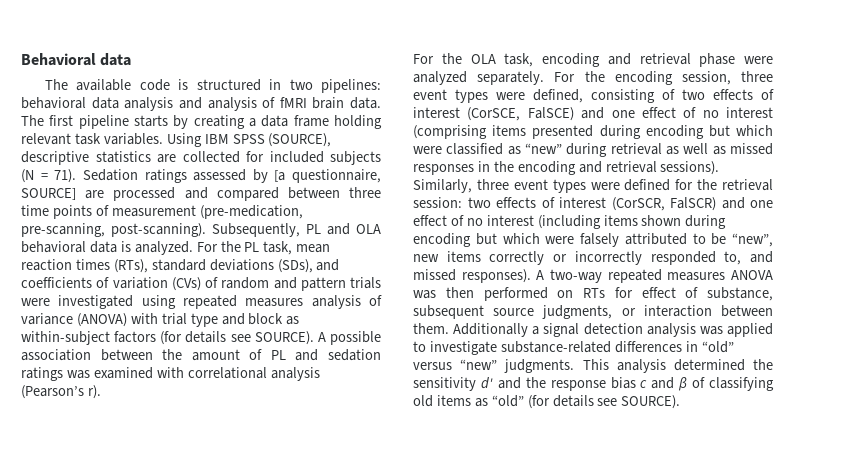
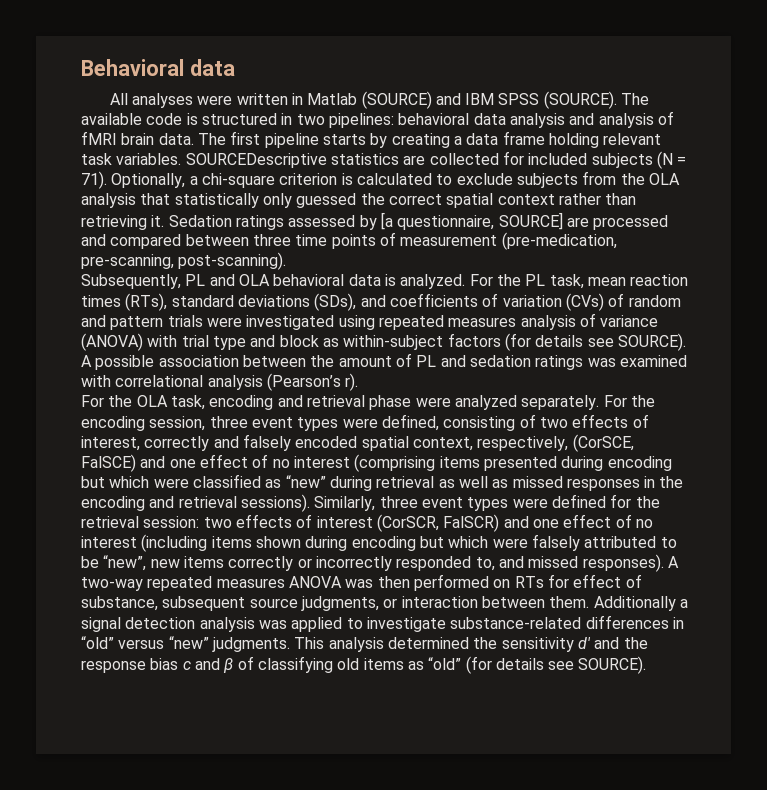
(132, 59) none -> [109,91,617,109] All analyses were written in Matlab (SOURCE) and IBM SPSS (SOURCE).
[166,133,332,147] [21,151,89,165] Using IBM SPSS (SOURCE), descriptive -> [185,153,327,168] SOURCEDescriptive
(77, 176) none -> [111,171,680,188] [81,193,637,208] [81,215,165,230] Optionally, a chi-square criterion is calculated to exclude subjects from the OLA analysis that statistically only guessed the correct spatial context rather than retrieving it.
(206, 230) none -> (287, 261) //
[413,107,460,118] interest -> [81,434,569,451] interest, correctly and falsely encoded spatial context, respectively,

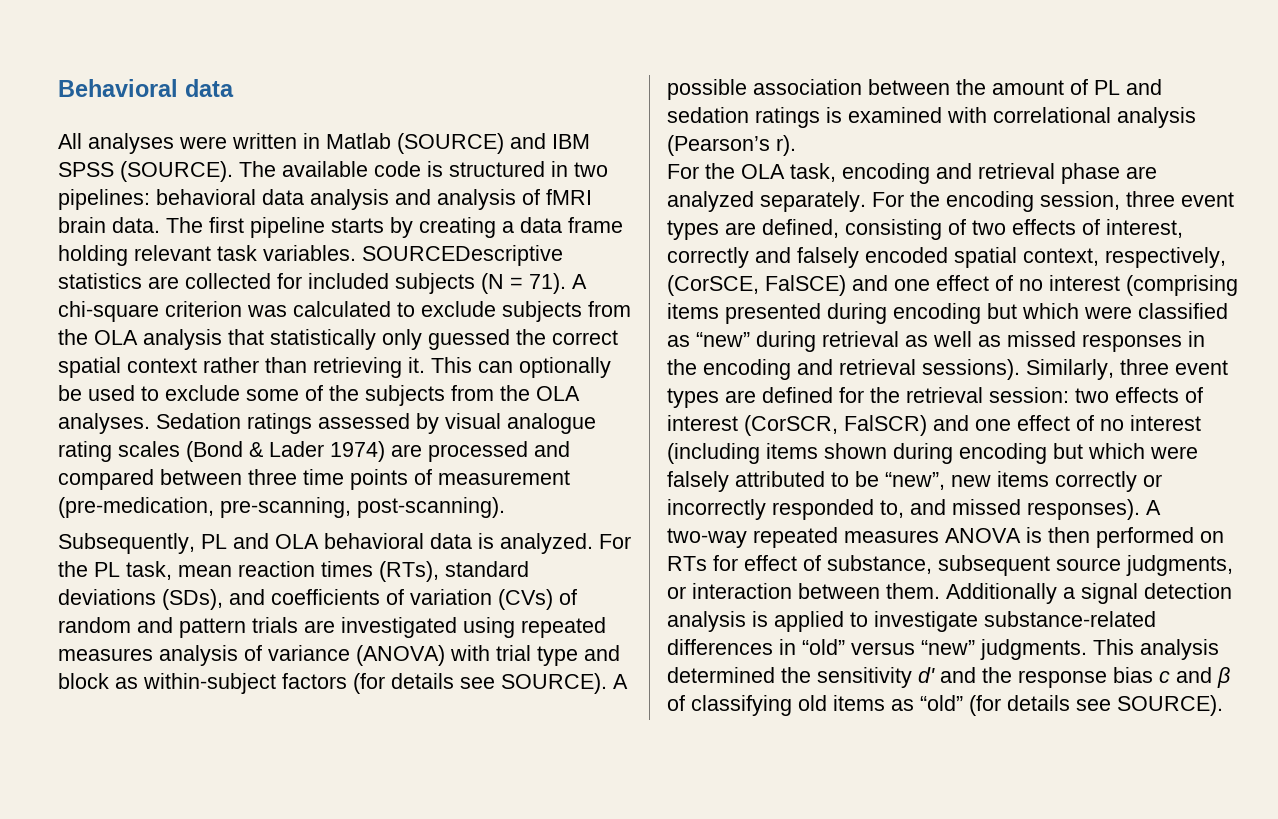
[111,173,198,188] Optionally, a -> [572,274,587,289] A
[341,173,353,185] is -> [247,305,287,317] was
[168,212,563,230] Sedation ratings assessed by [a questionnaire, SOURCE] -> [431,357,611,378] [58,385,580,406] [58,413,596,434] [58,441,385,462] This can optionally be used to exclude some of the subjects from the OLA analyses. Sedation ratings assessed by visual analogue rating scales (Bond & Lader 1974)
[206,317,242,327] were -> [304,620,335,633] are
[587,358,616,367] was -> [826,107,842,123] is
[415,397,451,407] were -> [1126,166,1157,179] are
[342,418,378,428] were -> [725,222,756,235] are
[512,498,548,508] were -> [725,390,756,403] are
[345,579,374,588] was -> [1026,527,1042,543] is
[258,620,287,629] was -> [752,611,768,627] is

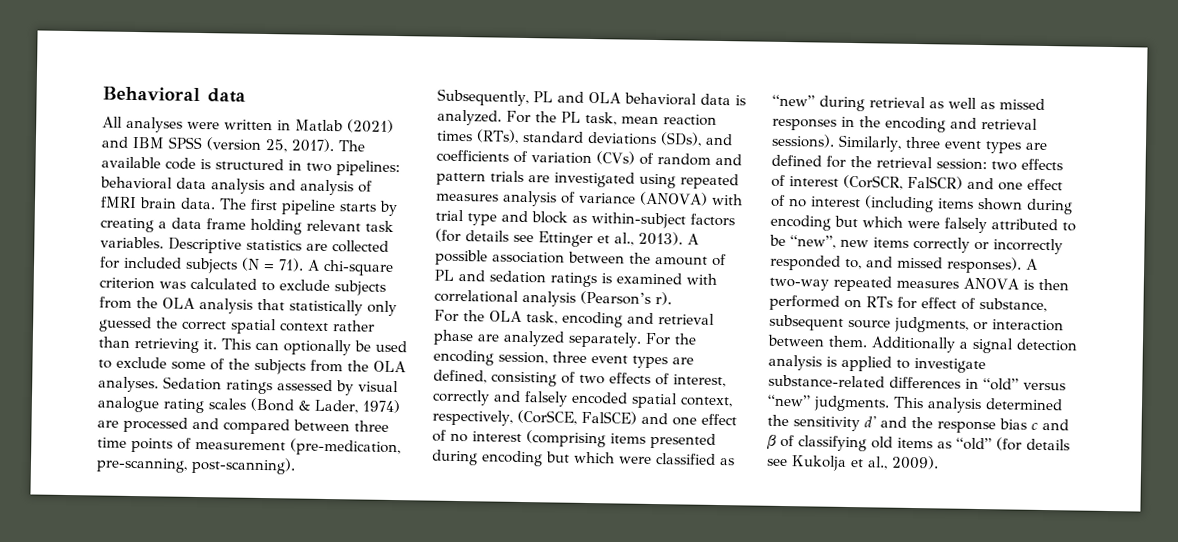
[397,133,504,154] (SOURCE) -> [347,119,394,133] (2021)
[120,161,233,182] (SOURCE). -> [206,137,334,153] (version 25, 2017).
[362,245,563,266] SOURCEDescriptive -> [168,237,242,254] Descriptive
[269,441,324,457] Lader -> [314,399,358,414] Lader,
[501,673,607,694] SOURCE). -> [538,231,683,248] Ettinger et al., 2013).
[1117,695,1223,716] SOURCE). -> [791,455,939,471] Kukolja et al., 2009).

